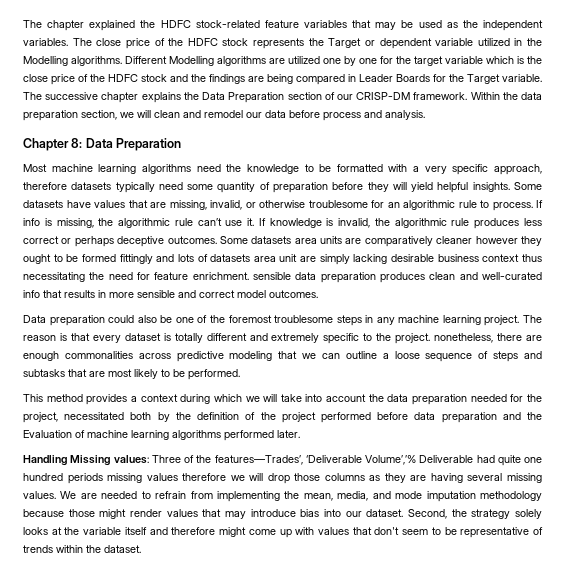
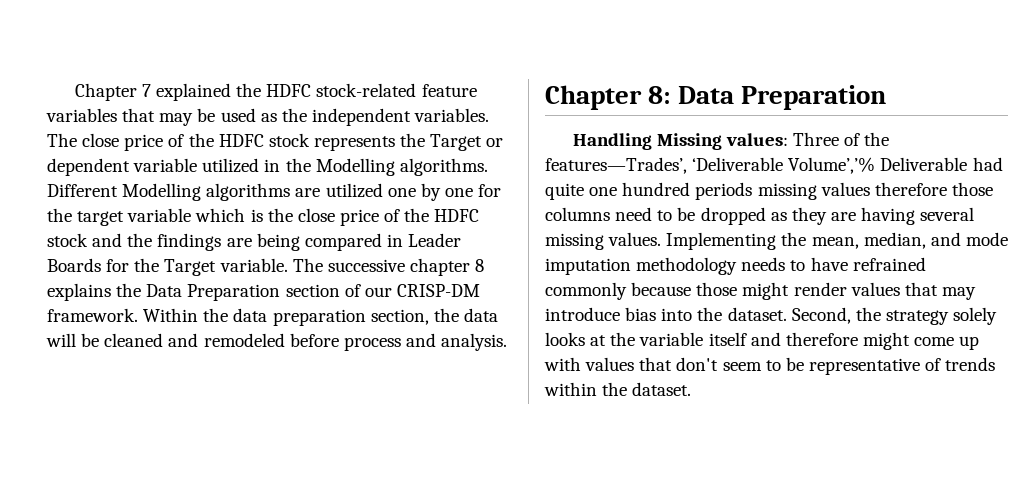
[23,20,85,31] The chapter -> [74,83,151,101] Chapter 7
(139, 97) none -> [475,259,485,272] 8
[120,110,286,118] we will clean and remodel our data -> [433,308,498,322] [46,333,285,347] the data will be cleaned and remodeled
[23,164,543,175] [23,182,542,193] [23,200,543,211] [23,218,542,229] [23,236,542,247] [23,254,542,265] [23,272,542,283] [23,290,318,298] [23,315,542,326] [23,333,542,344] [23,351,542,362] [23,369,240,380] [23,394,542,405] [23,412,543,423] [23,430,300,441] // Most machine learning algorithms need the knowledge to be formatted with a very specific approach, therefore datasets typically need some quantity of preparation before they will yield helpful insights. Some datasets have values that are missing, invalid, or otherwise troublesome for an algorithmic rule to process. If info is missing, the algorithmic rule can’t use it. If knowledge is invalid, the algorithmic rule produces less correct or perhaps deceptive outcomes. Some datasets area units are comparatively cleaner however they ought to be formed fittingly and lots of datasets area unit are simply lacking desirable business context thus necessitating the need for feature enrichment. sensible data preparation produces clean and well-curated info that results in more sensible and correct model outcomes. // Data preparation could also be one of the foremost troublesome steps in any machine learning project. The reason is that every dataset is totally different and extremely specific to the project. nonetheless, there are enough commonalities across predictive modeling that we can outline a loose sequence of steps and subtasks that are most likely to be performed. // This method provides a context during which we will take into account the data preparation needed for the project, necessitated both by the definition of the project performed before data preparation and the Evaluation of machine learning algorithms performed later. -> (887, 97) none
[230,473,365,484] we will drop those columns -> [951,182,993,196] [545,207,766,225] those columns need to be dropped
[60,491,280,502] We are needed to refrain from implementing -> [666,232,777,250] Implementing
[337,491,369,501] media, -> [863,232,926,249] median,
(543, 496) none -> [741,257,926,271] [545,282,627,300] needs to have refrained commonly
[345,511,362,517] our -> [697,307,723,321] the

